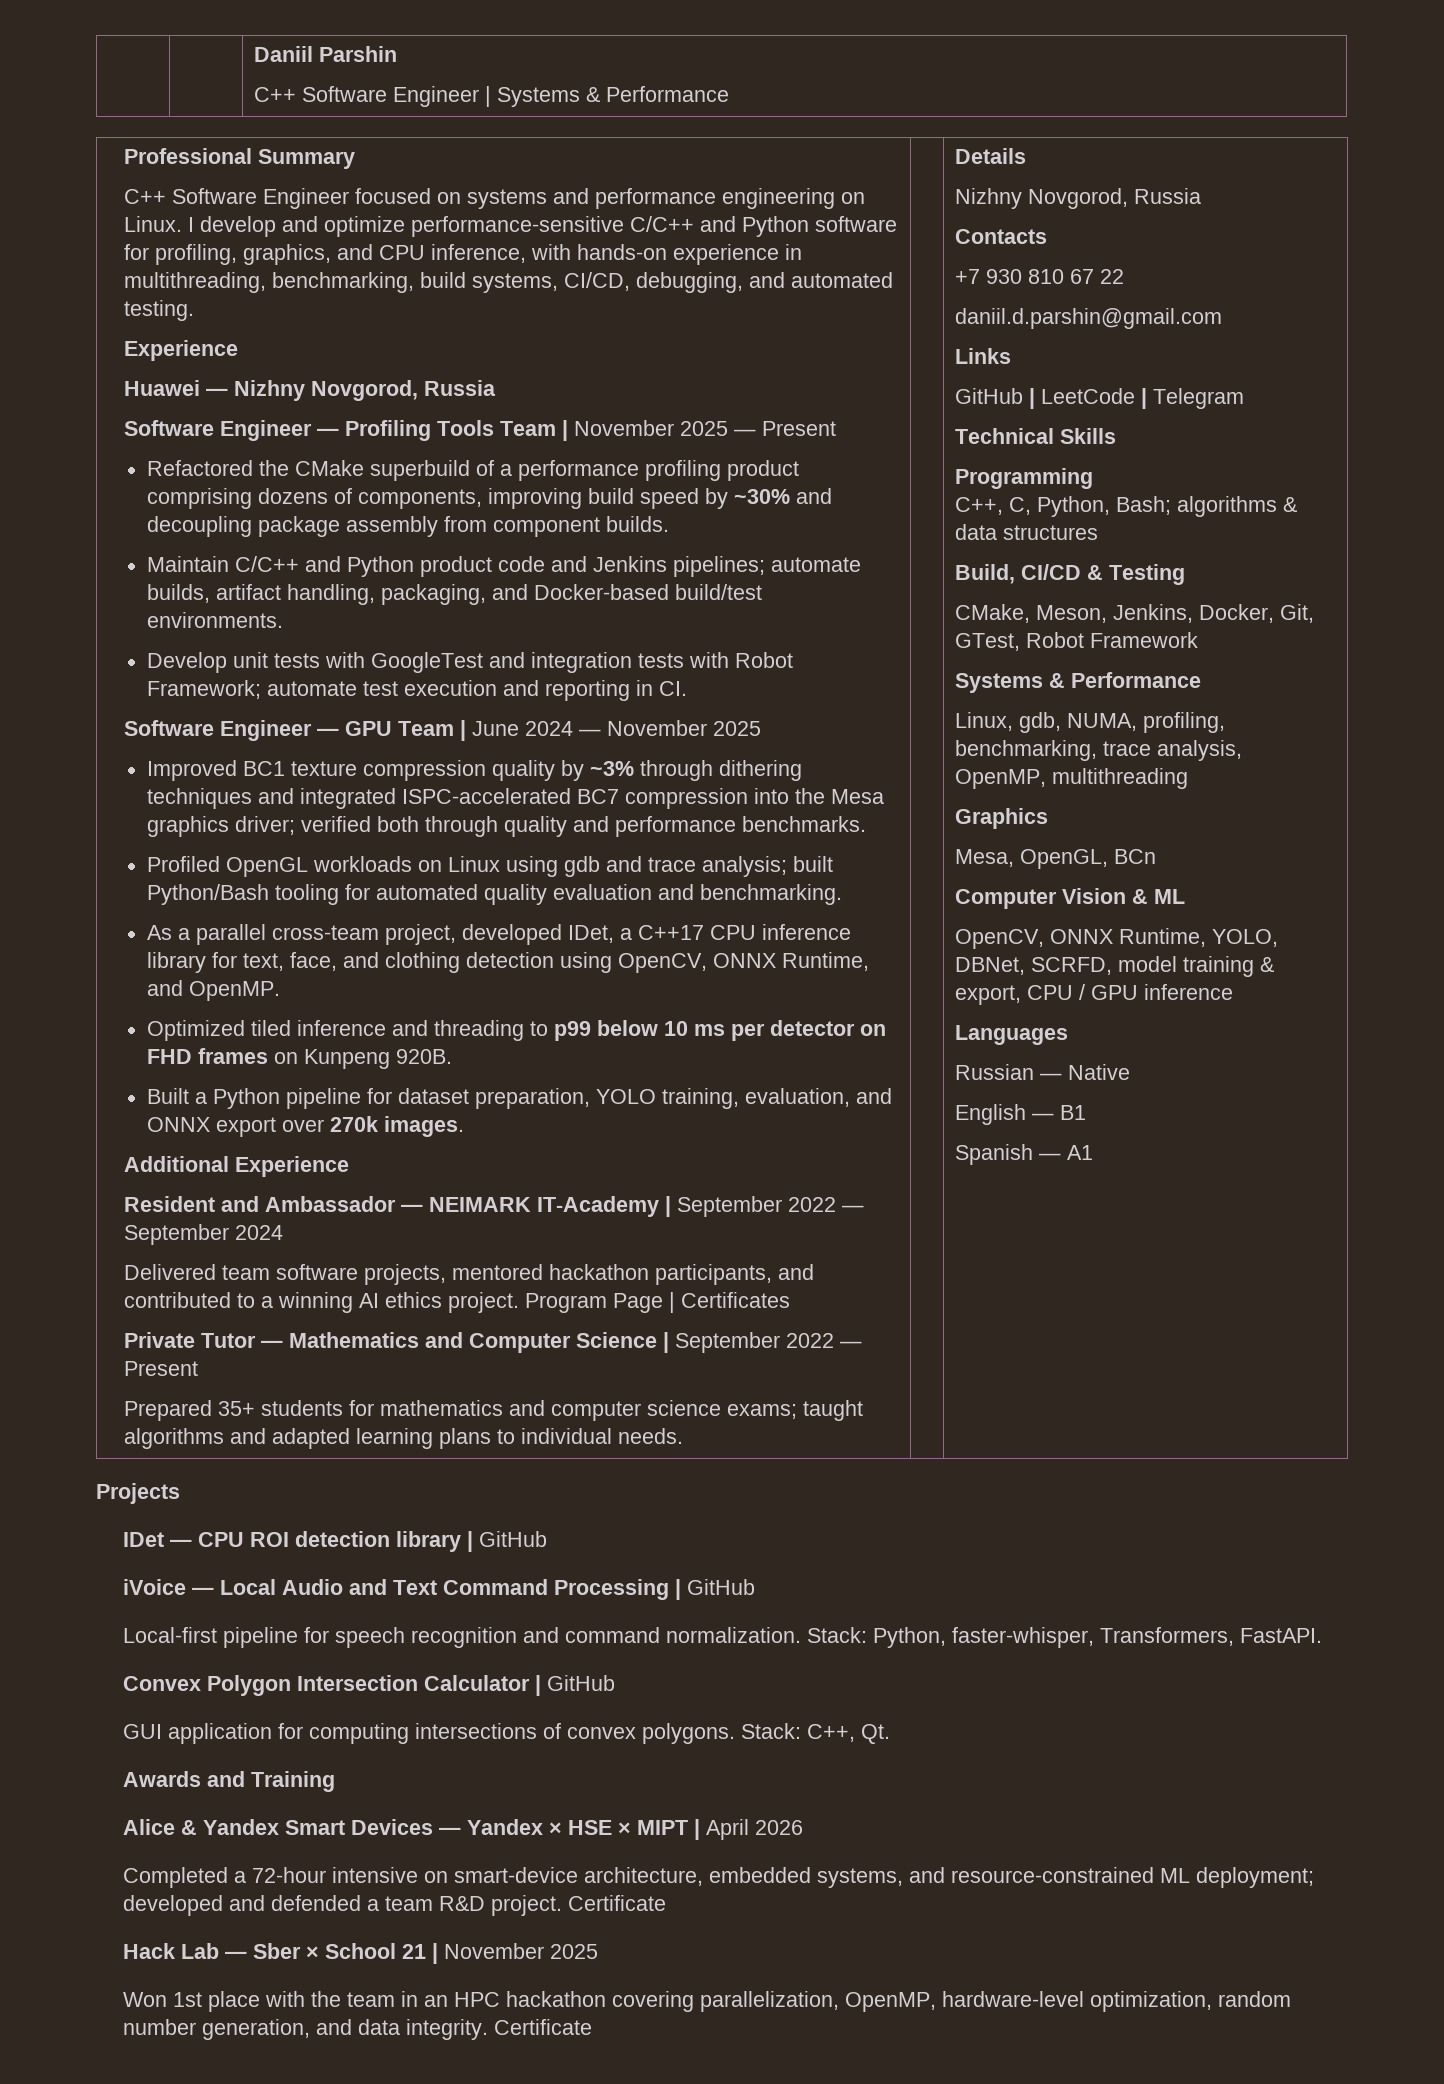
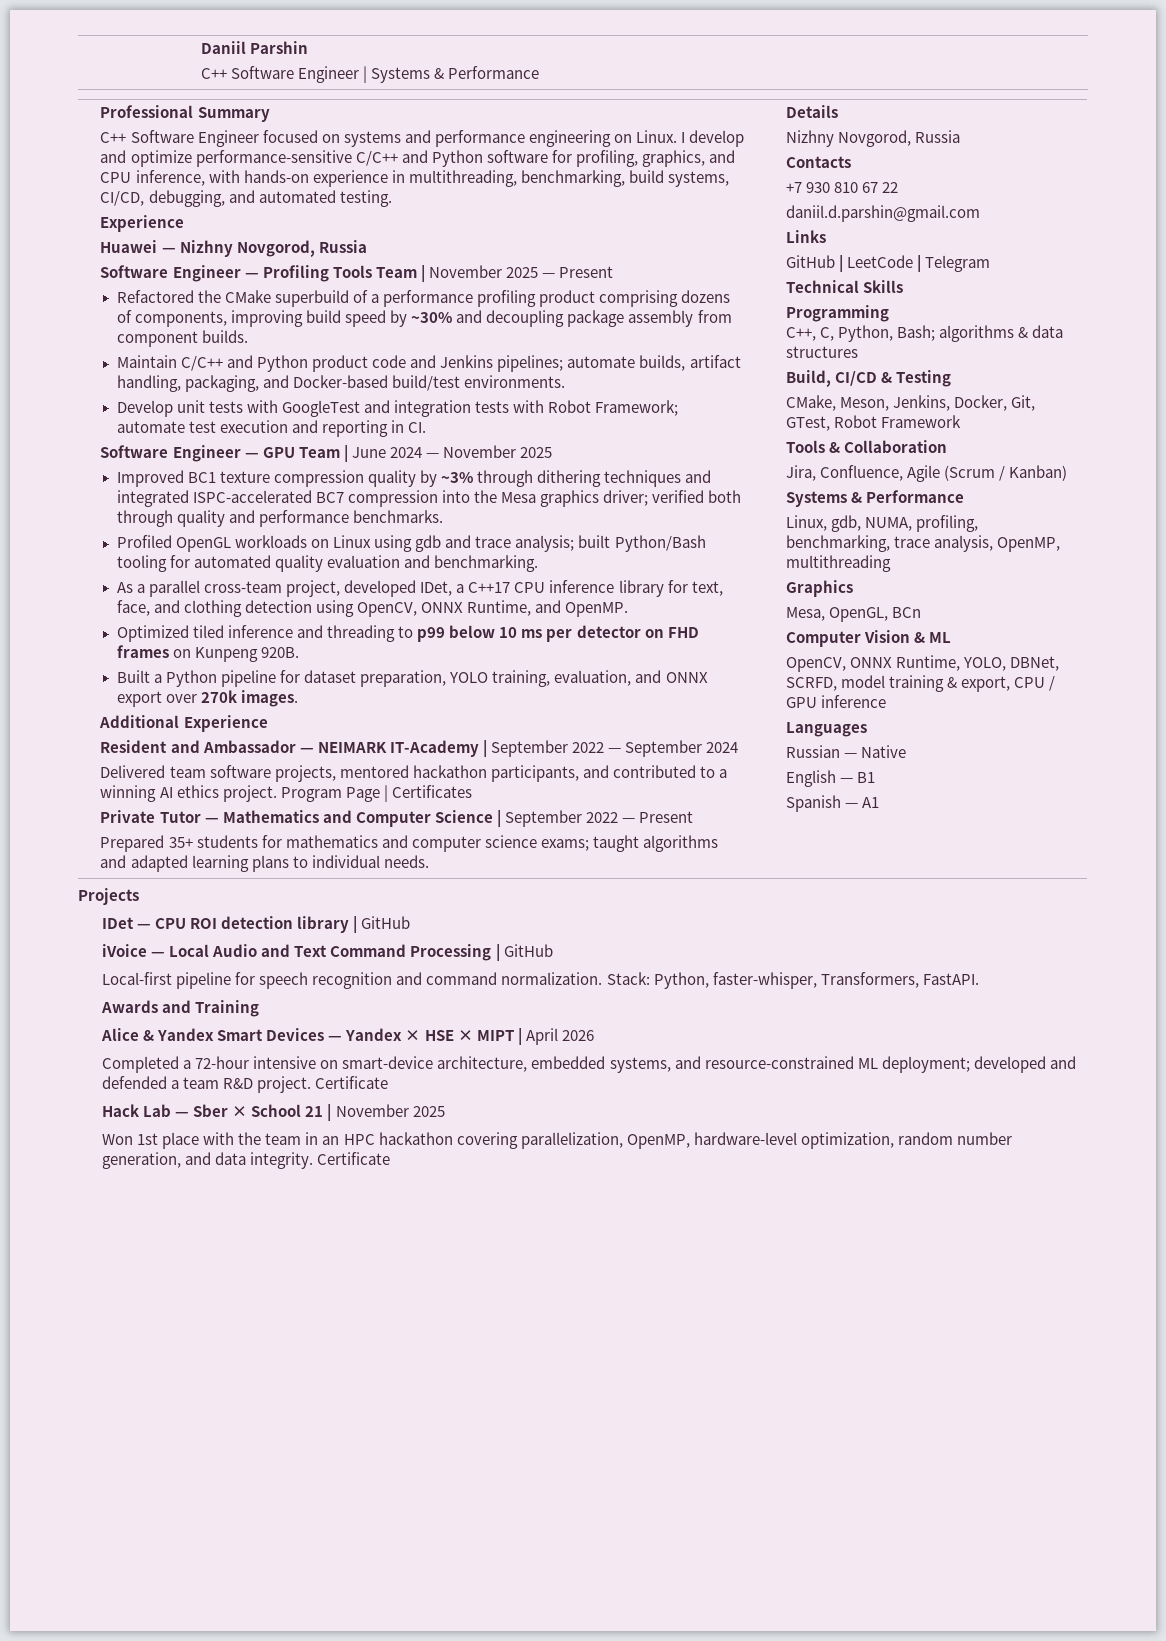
(1198, 640) none -> [785,440,948,453] [785,465,1068,482] // Tools & Collaboration // Jira, Confluence, Agile (Scrum / Kanban)
[122,1675,615,1696] [122,1723,890,1744] // Convex Polygon Intersection Calculator | GitHub // GUI application for computing intersections of convex polygons. Stack: C++, Qt. -> (979, 979) none

